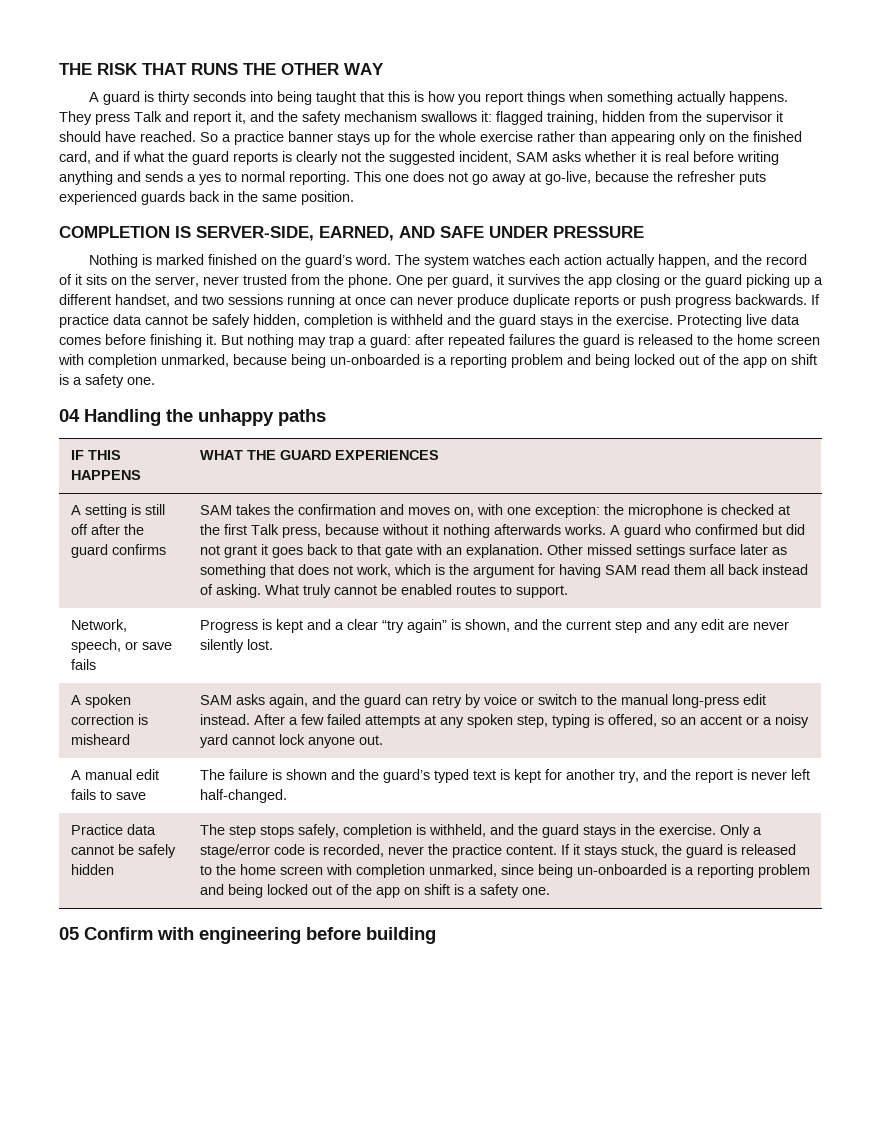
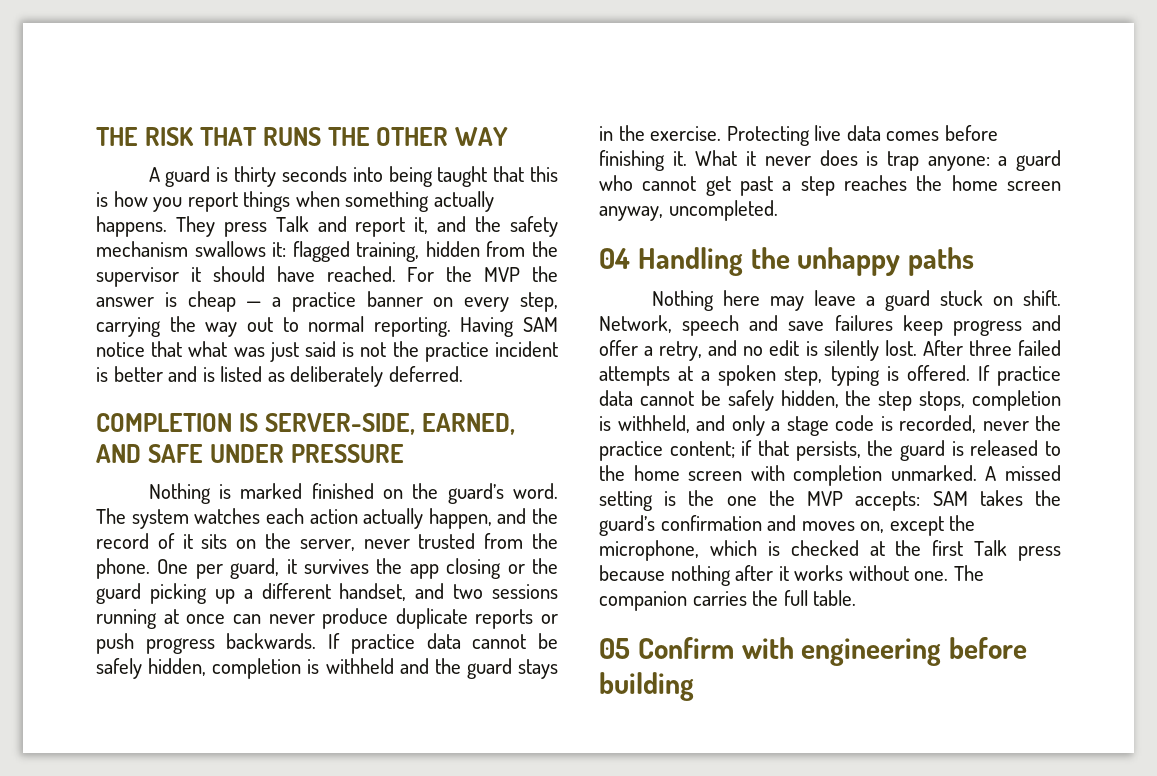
[200,131,802,145] [59,151,779,165] [59,171,766,185] [59,191,354,205] So a practice banner stays up for the whole exercise rather than appearing only on the finished card, and if what the guard reports is clearly not the suggested incident, SAM asks whether it is real before writing anything and sends a yes to normal reporting. This one does not go away at go-live, because the refresher puts experienced guards back in the same position. -> [407,266,558,282] [96,291,558,312] [96,316,558,337] [96,341,558,362] [96,366,463,387] For the MVP the answer is cheap — a practice banner on every step, carrying the way out to normal reporting. Having SAM notice that what was just said is not the practice incident is better and is listed as deliberately deferred.
[221,334,555,348] But nothing may trap a guard: after repeated failures -> [695,150,1061,171] [599,175,1061,196] [599,200,778,221] [599,247,975,276] [651,290,1061,311] [599,315,1061,336] [599,340,1061,361] [599,365,1061,386] [599,390,1061,411] [599,415,1061,436] [599,440,861,461] What it never does is trap anyone: a guard who cannot get past a step reaches the home screen anyway, uncompleted. // 04 Handling the unhappy paths // Nothing here may leave a guard stuck on shift. Network, speech and save failures keep progress and offer a retry, and no edit is silently lost. After three failed attempts at a spoken step, typing is offered. If practice data cannot be safely hidden, the step stops, completion is withheld, and only a stage code is recorded, never the practice content; if that persists,
[161,354,817,368] [59,374,155,388] [59,409,326,426] [70,450,121,460] [70,470,141,480] [199,450,439,460] [70,504,165,518] [70,524,144,535] [70,544,166,558] unmarked, because being un-onboarded is a reporting problem and being locked out of the app on shift is a safety one. // 04 Handling the unhappy paths // IF THIS HAPPENS | WHAT THE GUARD EXPERIENCES // A setting is still off after the guard confirms | -> [890,465,1061,481] [599,490,921,511] unmarked. A missed setting is the one the MVP accepts:
(294, 509) none -> [599,515,655,536] guard’s
[476,504,703,518] with one exception: the microphone -> [889,515,976,536] [599,540,757,561] except the microphone, which
[281,524,805,538] [199,544,787,558] [199,564,808,578] [199,584,568,598] [70,619,127,632] [70,639,172,653] [70,659,96,670] [199,619,789,633] [199,639,273,653] [70,694,131,708] [70,714,148,725] [70,734,130,745] [199,694,766,708] [199,714,809,728] [199,734,383,748] [70,769,159,780] [70,789,146,800] [199,769,810,783] [199,789,287,803] [70,824,156,835] [70,844,176,858] [70,864,114,875] [199,824,762,838] [199,844,796,858] [199,864,810,878] [199,884,550,898] press, because without it nothing afterwards works. A guard who confirmed but did not grant it goes back to that gate with an explanation. Other missed settings surface later as something that does not work, which is the argument for having SAM read them all back instead of asking. What truly cannot be enabled routes to support. // Network, speech, or save fails | Progress is kept and a clear “try again” is shown, and the current step and any edit are never silently lost. // A spoken correction is misheard | SAM asks again, and the guard can retry by voice or switch to the manual long-press edit instead. After a few failed attempts at any spoken step, typing is offered, so an accent or a noisy yard cannot lock anyone out. // A manual edit fails to save | The failure is shown and the guard’s typed text is kept for another try, and the report is never left half-changed. // Practice data cannot be safely hidden | The step stops safely, completion is withheld, and the guard stays in the exercise. Only a stage/error code is recorded, never the practice content. If it stays stuck, the guard is released to the home screen with completion unmarked, since being un-onboarded is a reporting problem and being locked out of the app on shift is a safety one. -> [1018,546,1061,561] [599,565,984,586] [599,590,857,611] press because nothing after it works without one. The companion carries the full table.

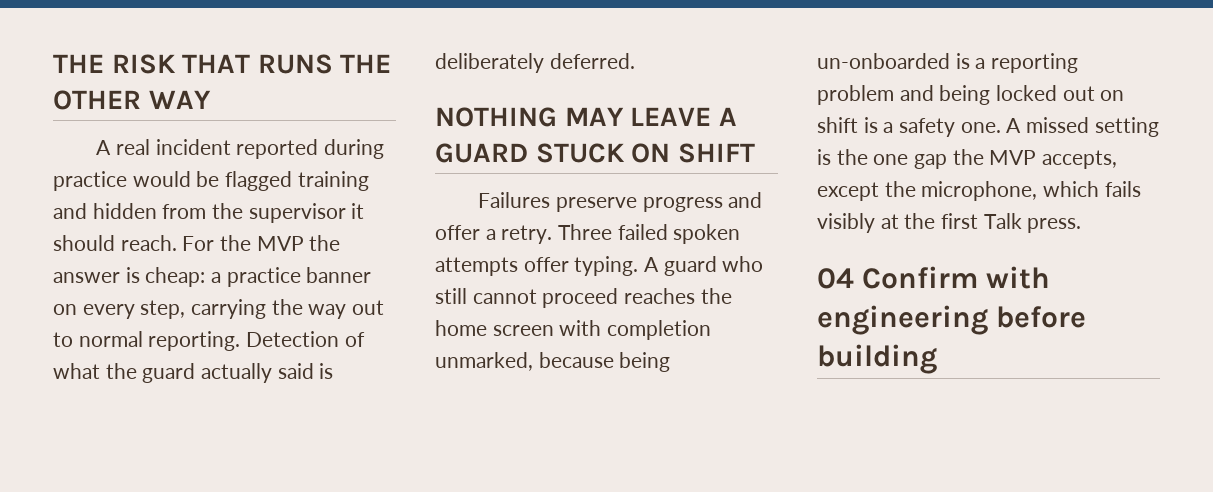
[165,166,558,187] [96,191,494,212] [96,216,558,237] [96,241,420,262] guard is thirty seconds into being taught that this is how you report things when something actually happens. They press Talk and report it, and the safety mechanism swallows it: flagged training, -> [115,139,384,159] [53,171,369,191] [53,203,87,219] real incident reported during practice would be flagged training and
[276,266,396,282] have reached. -> [120,235,177,251] reach.
[187,291,262,312] cheap — -> [145,267,206,287] cheap:
[460,317,558,337] [96,341,558,362] [96,366,463,387] [96,413,515,435] [96,444,404,463] [148,483,558,504] [96,508,558,529] [96,533,559,551] [96,558,558,579] [96,583,558,604] [96,608,558,629] [96,633,558,654] [96,658,558,679] [599,125,998,146] [599,150,1061,171] [599,175,1061,196] [599,200,778,221] [599,247,975,276] [651,290,1061,311] [599,315,1061,336] [599,340,1061,361] [599,365,1061,386] [599,390,1061,411] [599,415,1061,436] [599,440,1061,461] Having SAM notice that what was just said is not the practice incident is better and is listed as deliberately deferred. // COMPLETION IS SERVER-SIDE, EARNED, AND SAFE UNDER PRESSURE // Nothing is marked finished on the guard’s word. The system watches each action actually happen, and the record of it sits on the server, never trusted from the phone. One per guard, it survives the app closing or the guard picking up a different handset, and two sessions running at once can never produce duplicate reports or push progress backwards. If practice data cannot be safely hidden, completion is withheld and the guard stays in the exercise. Protecting live data comes before finishing it. What it never does is trap anyone: a guard who cannot get past a step reaches the home screen anyway, uncompleted. // 04 Handling the unhappy paths // Nothing here may leave a guard stuck on shift. Network, speech and save failures keep progress and offer a retry, and no edit is silently lost. After three failed attempts at a spoken step, typing is offered. If practice data cannot be safely hidden, the step stops, completion is withheld, and only a stage code is recorded, never the practice content; if that persists, the guard is released to -> [246,331,365,347] [53,363,334,383] [435,53,635,73] [435,107,737,127] [435,143,755,163] [478,192,763,212] [435,224,741,244] [435,256,764,276] [435,288,696,308] Detection of what the guard actually said is deliberately deferred. // NOTHING MAY LEAVE A GUARD STUCK ON SHIFT // Failures preserve progress and offer a retry. Three failed spoken attempts offer typing. A guard who still cannot proceed reaches
[890,465,977,481] unmarked. -> [435,352,671,372] [817,53,1079,73] [817,85,1125,105] [817,117,1001,137] unmarked, because being un-onboarded is a reporting problem and being locked out on shift is a safety one.
[768,490,1061,511] [599,515,885,536] the MVP accepts: SAM takes the guard’s confirmation and moves on, -> [914,149,1118,169] gap the MVP accepts,
[767,540,859,556] is checked -> [1104,181,1141,197] [817,213,875,233] fails visibly
[1018,546,1061,561] [599,565,984,586] [599,590,857,611] [599,638,630,659] press because nothing after it works without one. The companion carries the full table. // 05 -> [1027,218,1082,233] [817,268,854,289] press. // 04

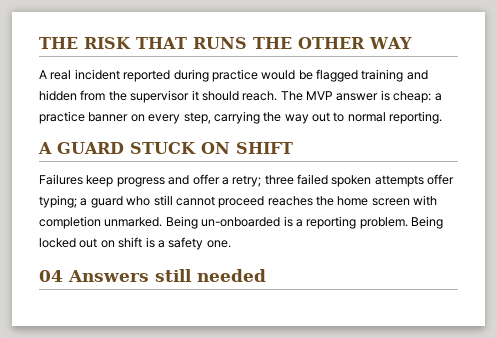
[182,235,341,251] For the MVP the -> [280,91,333,101] The MVP
[246,331,365,347] [53,363,334,383] [435,53,635,73] [435,107,712,127] Detection of what the guard actually said is deliberately deferred. // NOTHING MAY LEAVE -> (443, 117) //
[555,197,637,212] preserve -> [86,175,114,187] keep
[501,224,613,244] retry. Three -> [232,175,294,187] retry; three
[574,256,660,276] typing. A -> [39,195,88,208] typing; a
[435,352,671,372] unmarked, because being -> [104,216,198,229] unmarked. Being
[817,85,991,105] problem and being -> [359,216,443,229] problem. Being
[1006,117,1159,137] [817,149,1118,169] [817,181,1141,201] [817,213,1082,233] [817,266,1051,289] [817,305,1087,335] [817,344,937,374] A missed setting is the one gap the MVP accepts, except the microphone, which fails visibly at the first Talk press. // 04 Confirm with engineering before building -> [39,269,266,282] // 04 Answers still needed

